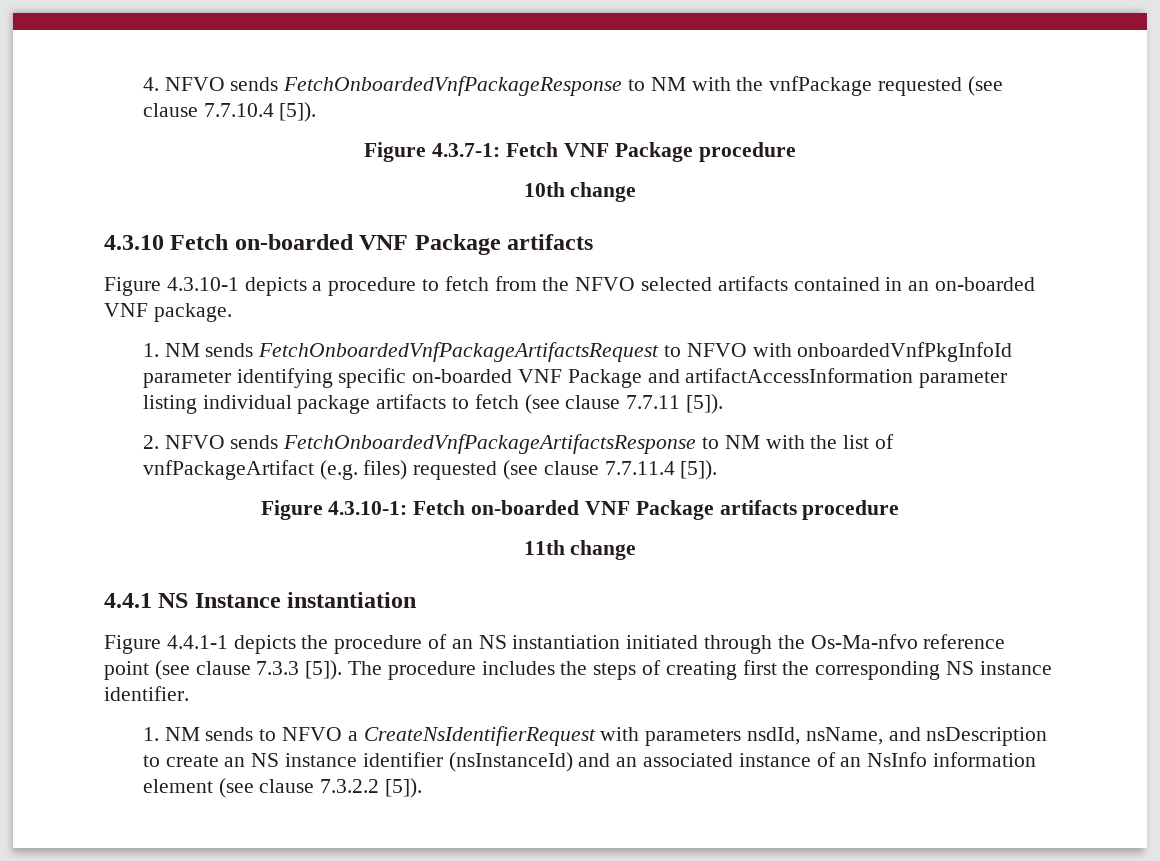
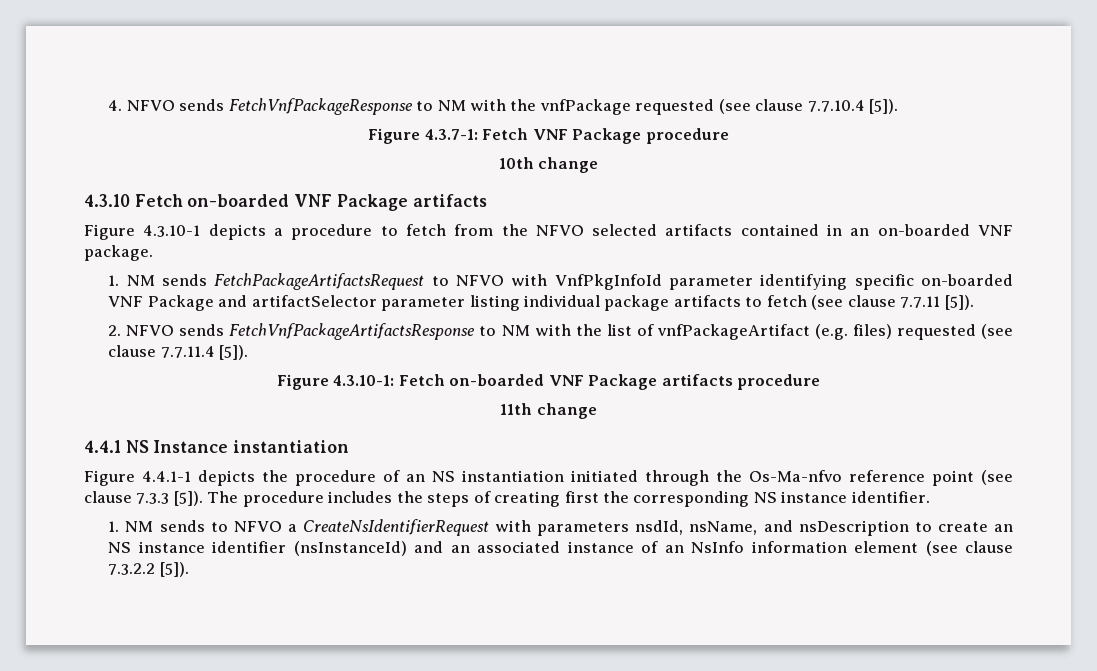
[283,76,623,96] FetchOnboardedVnfPackageResponse -> [228,98,413,115] FetchVnfPackageResponse
[258,342,660,362] FetchOnboardedVnfPackageArtifactsRequest -> [214,273,425,290] FetchPackageArtifactsRequest
[797,342,1013,362] onboardedVnfPkgInfoId -> [554,274,662,290] VnfPkgInfoId
[685,368,914,383] artifactAccessInformation -> [251,295,377,307] artifactSelector
[283,434,697,454] FetchOnboardedVnfPackageArtifactsResponse -> [229,323,476,340] FetchVnfPackageArtifactsResponse

